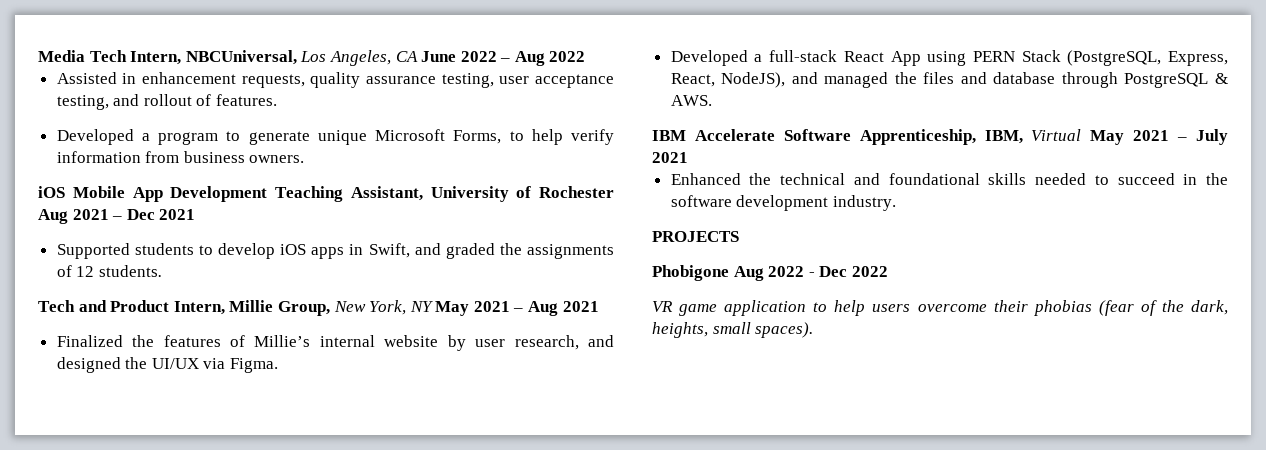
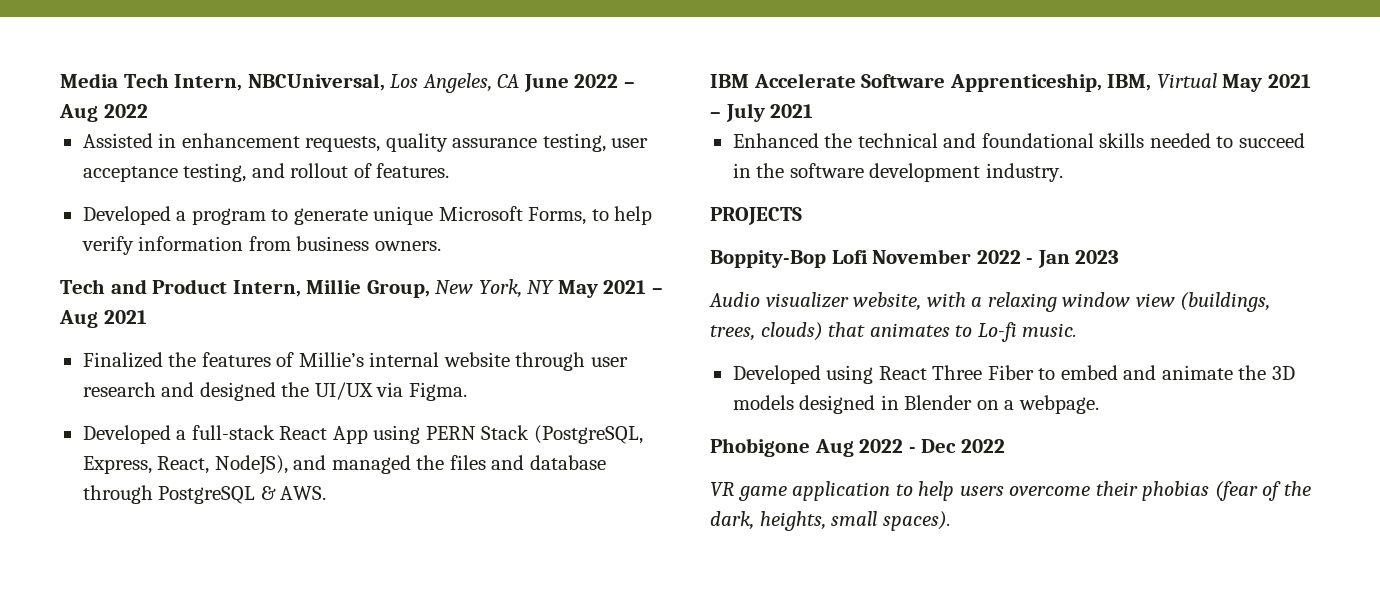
[38,186,614,202] [38,209,196,224] [56,243,614,259] [56,265,162,277] // iOS Mobile App Development Teaching Assistant, University of Rochester Aug 2021 – Dec 2021 // Supported students to develop iOS apps in Swift, and graded the assignments of 12 students. -> (441, 246) none
[447,335,579,351] by user research, -> [515,352,628,371] [82,382,156,397] through user research
(739, 236) none -> [710,249,1120,268] [709,292,1271,312] [710,322,1078,342] [732,365,1295,384] [732,395,1099,414] // Boppity-Bop Lofi November 2022 - Jan 2023 // Audio visualizer website, with a relaxing window view (buildings, trees, clouds) that animates to Lo-fi music. // Developed using React Three Fiber to embed and animate the 3D models designed in Blender on a webpage.

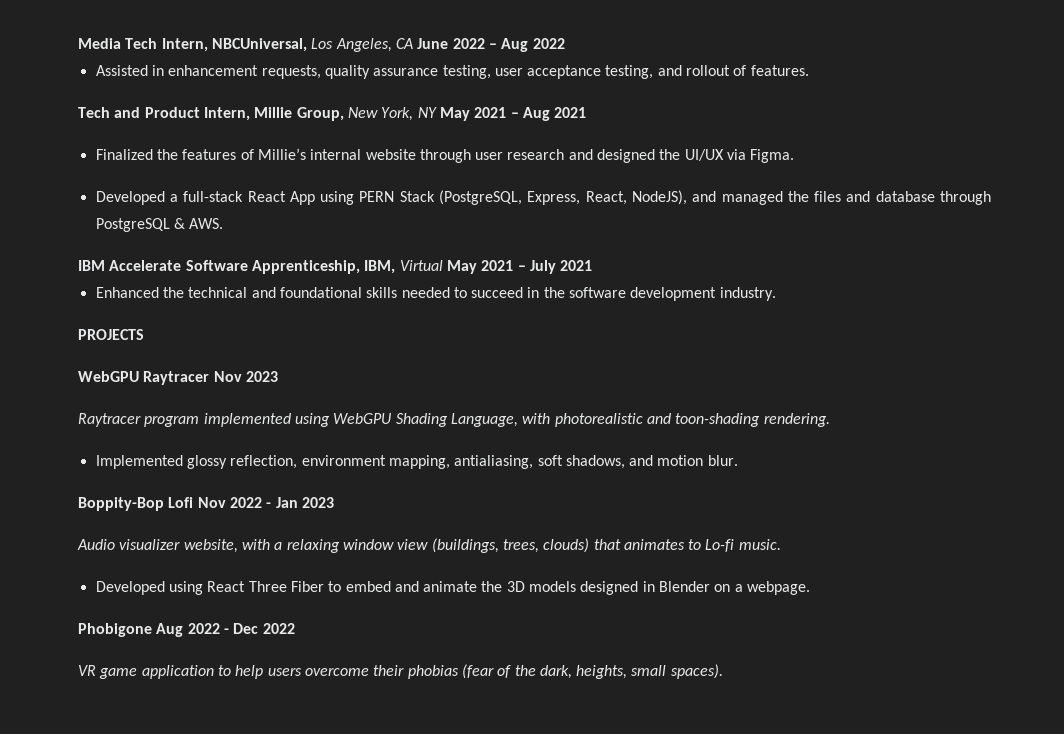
[82,206,653,225] [81,236,441,255] // Developed a program to generate unique Microsoft Forms, to help verify information from business owners. -> (809, 70) none
(802, 216) none -> [78,371,278,385] [78,413,830,427] [95,455,738,469] // WebGPU Raytracer Nov 2023 // Raytracer program implemented using WebGPU Shading Language, with photorealistic and toon-shading rendering. // Implemented glossy reflection, environment mapping, antialiasing, soft shadows, and motion blur.
[872,249,972,264] November -> [197,497,226,508] Nov

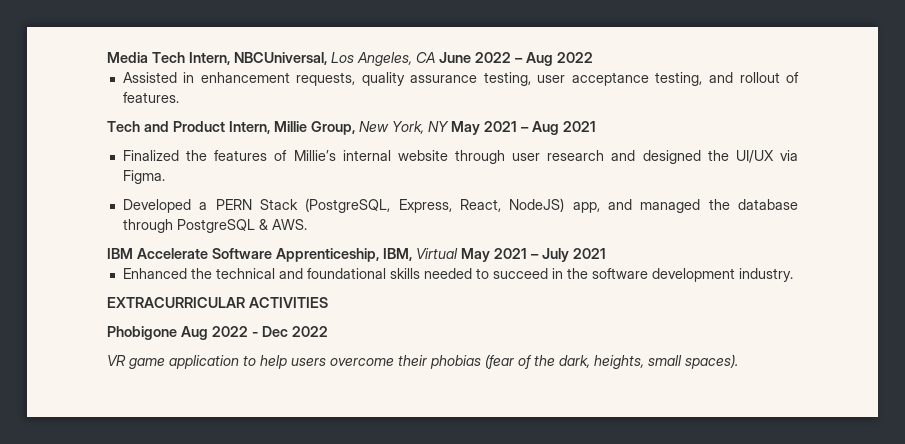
[183,191,355,205] full-stack React App using -> (208, 206) none
[631,190,687,205] NodeJS), -> [509,198,600,213] NodeJS) app,
[814,191,871,202] files and -> (730, 204) none
[78,329,144,340] [78,371,278,385] [78,413,830,427] [95,455,738,469] [78,497,334,511] [77,538,781,553] [95,581,811,595] PROJECTS // WebGPU Raytracer Nov 2023 // Raytracer program implemented using WebGPU Shading Language, with photorealistic and toon-shading rendering. // Implemented glossy reflection, environment mapping, antialiasing, soft shadows, and motion blur. // Boppity-Bop Lofi Nov 2022 - Jan 2023 // Audio visualizer website, with a relaxing window view (buildings, trees, clouds) that animates to Lo-fi music. // Developed using React Three Fiber to embed and animate the 3D models designed in Blender on a webpage. -> [107,297,328,308] EXTRACURRICULAR ACTIVITIES

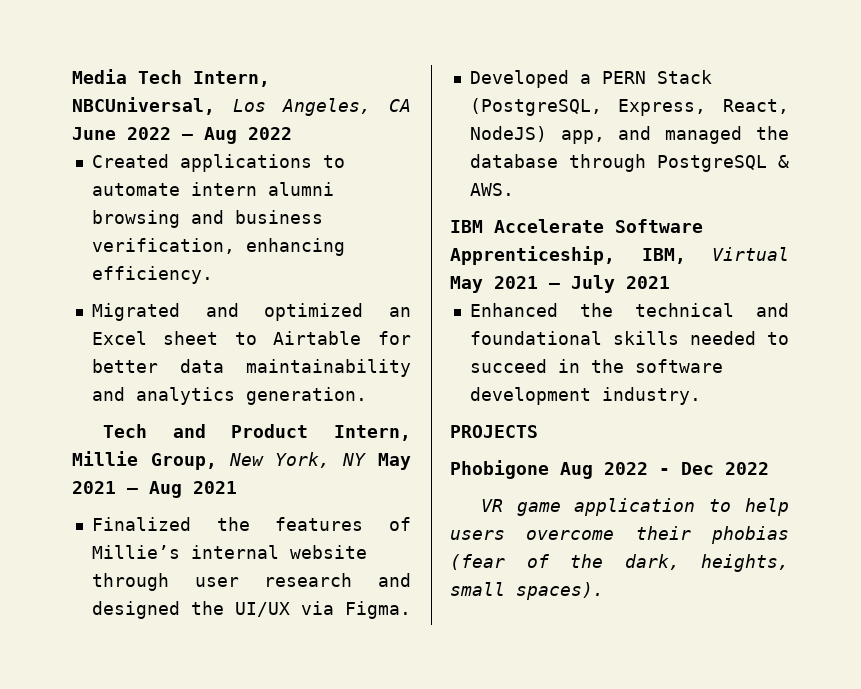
[122,72,799,86] [122,92,179,103] Assisted in enhancement requests, quality assurance testing, user acceptance testing, and rollout of features. -> [91,154,345,172] [91,182,334,196] [91,210,323,228] [91,238,345,256] [91,266,213,284] [91,303,411,321] [91,331,411,345] [91,359,411,377] [91,387,367,405] Created applications to automate intern alumni browsing and business verification, enhancing efficiency. // Migrated and optimized an Excel sheet to Airtable for better data maintainability and analytics generation.
[107,297,328,308] EXTRACURRICULAR ACTIVITIES -> [450,425,538,438] PROJECTS

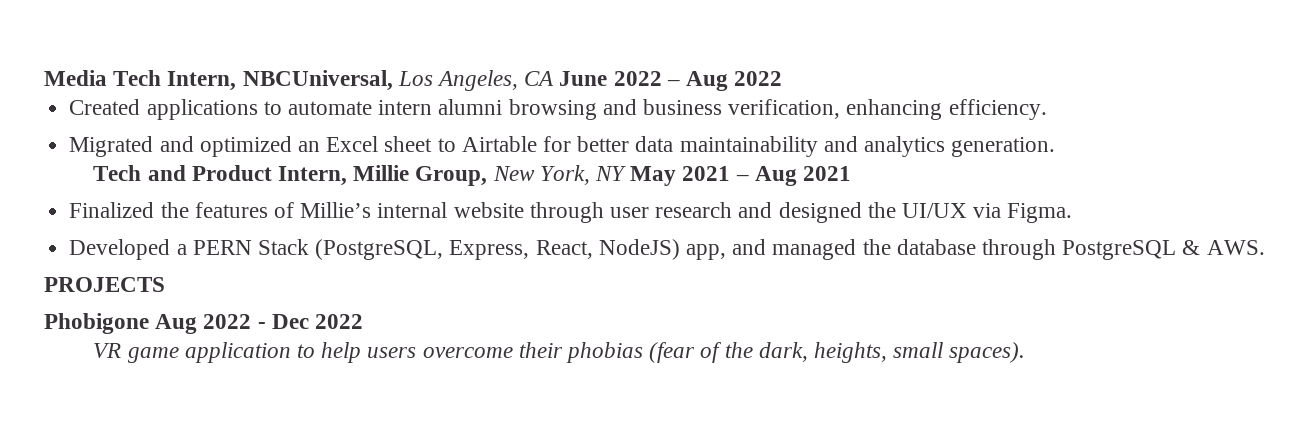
[450,219,703,233] [450,246,789,265] [450,275,670,293] [469,303,789,317] [469,331,789,345] [469,359,723,373] [469,387,701,405] // IBM Accelerate Software Apprenticeship, IBM, Virtual May 2021 – July 2021 // Enhanced the technical and foundational skills needed to succeed in the software development industry. -> (1265, 247) none

